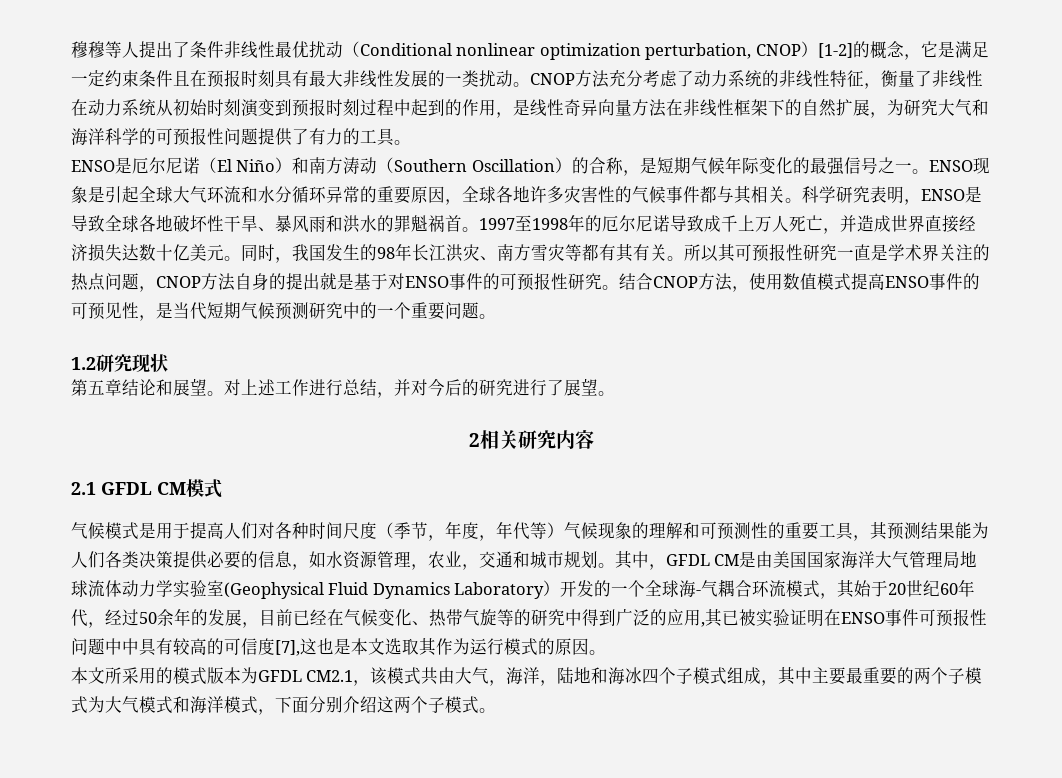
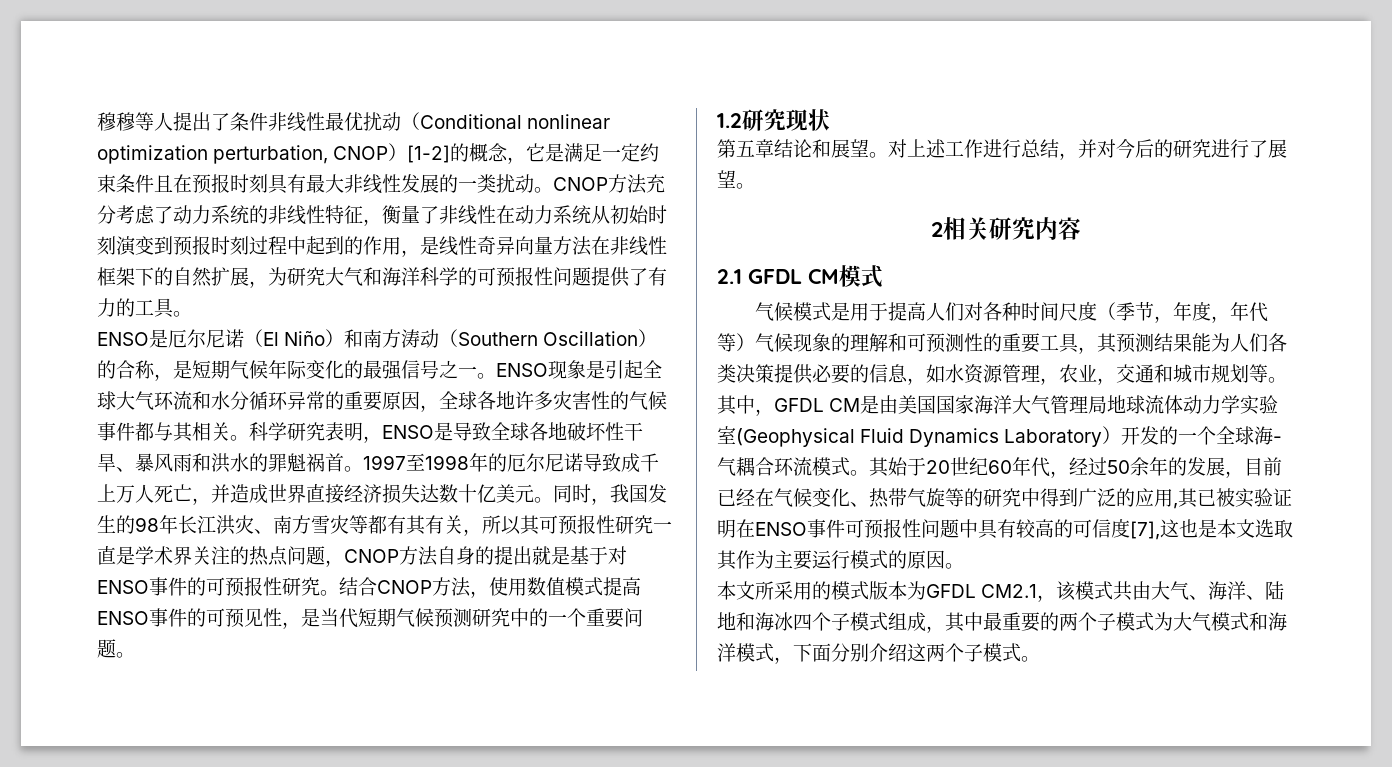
[667,256,684,261] 。 -> [463,529,482,536] ，
(598, 560) none -> [1249,364,1268,383] 等
[820,593,838,599] ， -> [850,470,869,476] 。
[122,638,139,655] 中 -> (978, 528) none
(470, 646) none -> [774,550,812,570] 主要
[489,667,558,686] ，海洋， -> [1189,581,1266,600] 、海洋、
[812,667,847,685] 主要 -> (983, 621) none

